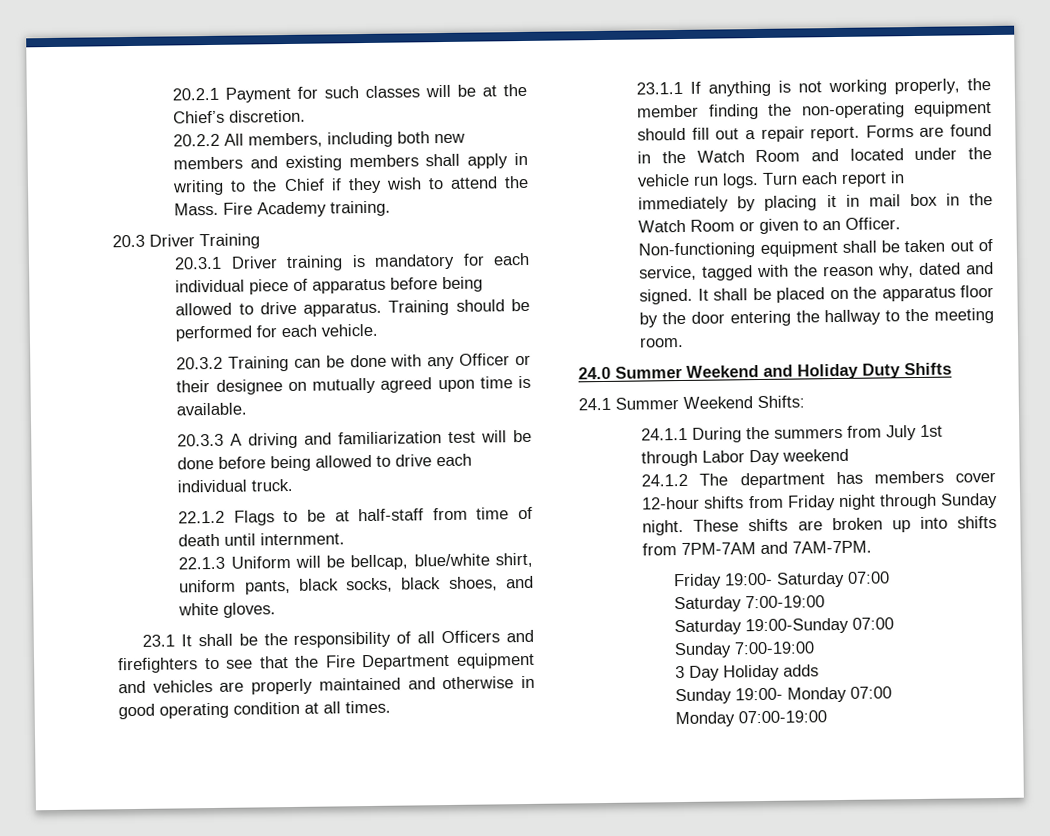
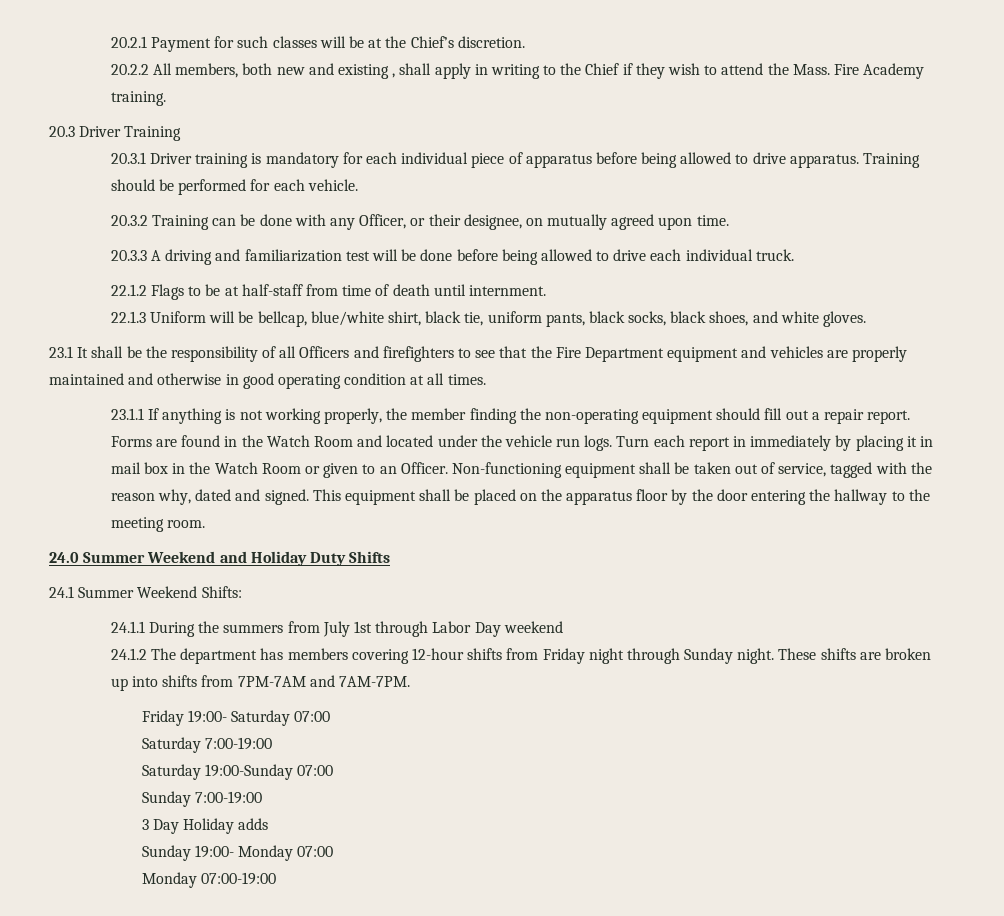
[327,131,394,148] including -> (239, 70) none
[173,156,244,170] members -> (305, 71) none
[348,154,419,168] members -> [392,73,396,78] ,
[459,353,511,366] Officer -> [359,214,407,229] Officer,
[215,379,283,395] designee -> [463,214,522,230] designee,
[479,375,531,389] [176,402,248,416] time is available. -> [696,215,729,226] time.
(533, 560) none -> [425,311,484,326] black tie,
[697,288,709,301] It -> [312,489,416,505] This equipment
[955,472,996,483] cover -> [351,649,409,664] covering

